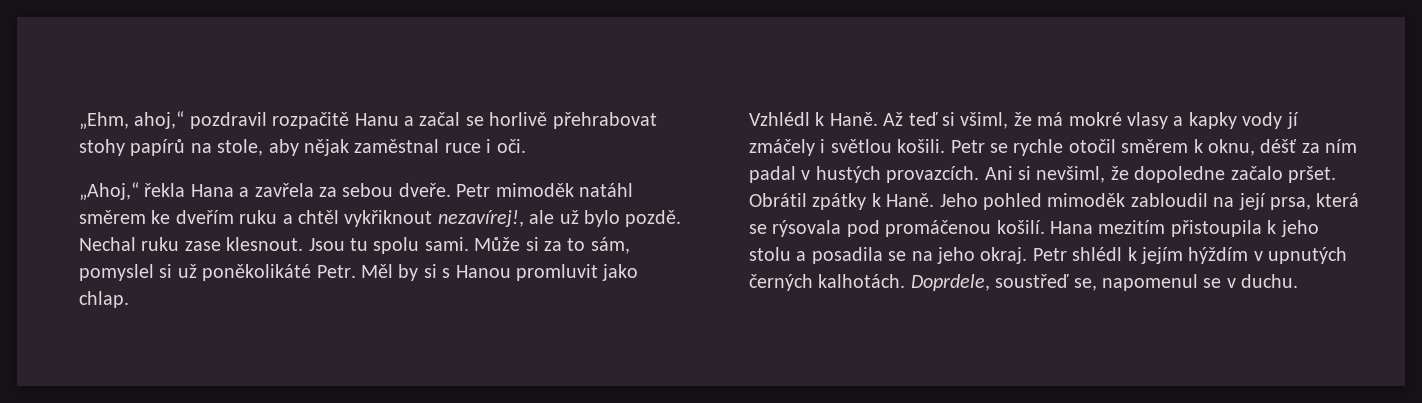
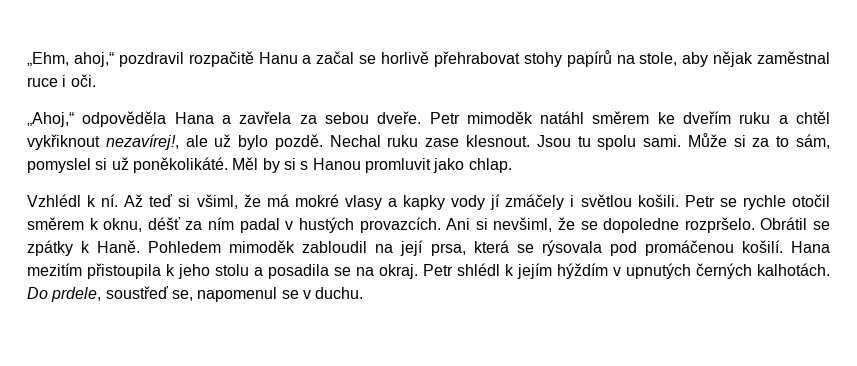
[144,183,186,197] řekla -> [82,111,167,127] odpověděla
[202,264,356,281] poněkolikáté Petr. -> [132,157,228,173] poněkolikáté.
[829,112,878,126] Haně. -> [101,194,119,207] ní.
[1134,166,1336,183] [749,193,807,207] dopoledne začalo pršet. Obrátil -> [580,217,830,233] se dopoledne rozpršelo. Obrátil se
[939,193,1042,210] Jeho pohled -> [148,241,222,253] Pohledem
[937,247,975,264] jeho -> (374, 271) none
[910,274,990,291] Doprdele, -> [27,287,102,302] Do prdele,

